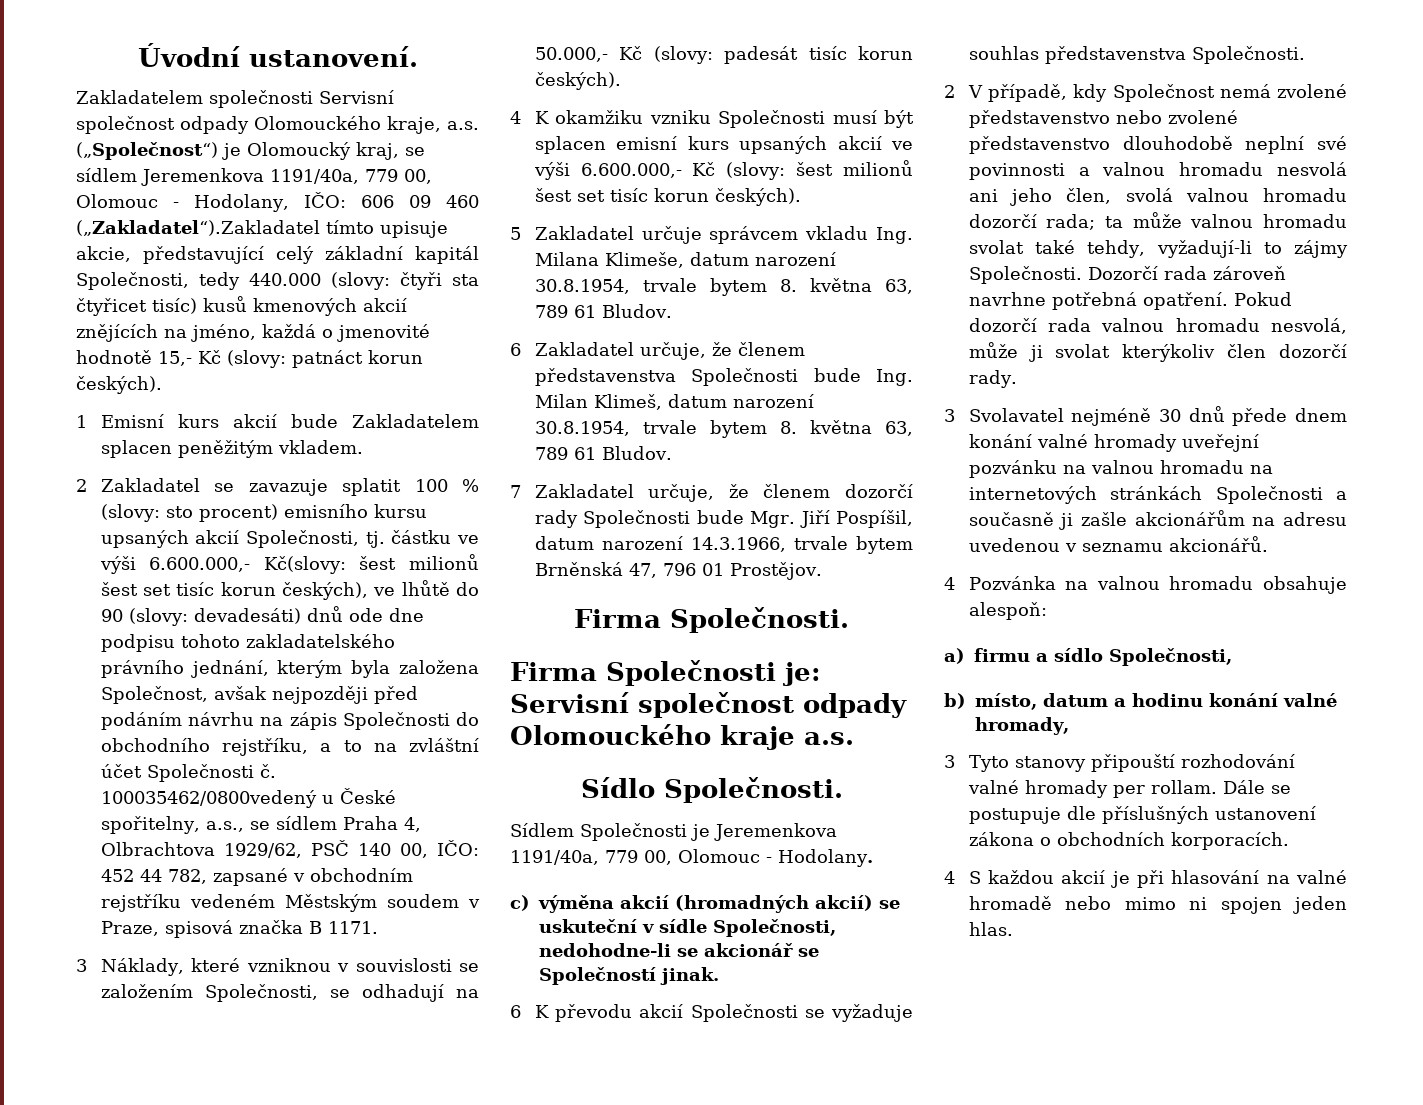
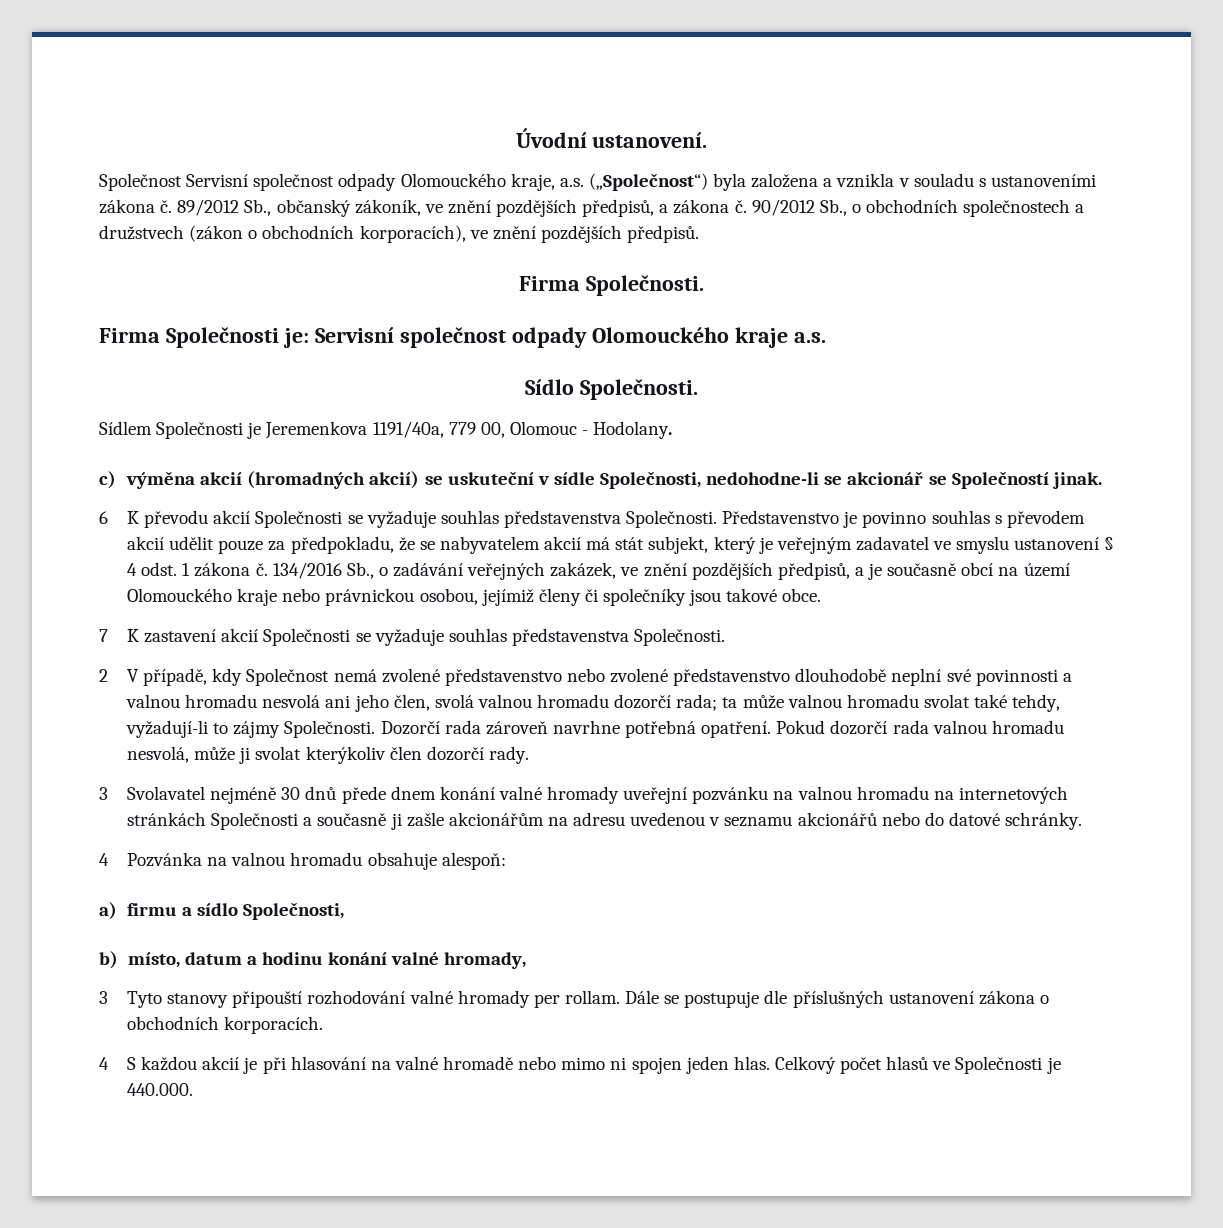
[76,90,313,108] Zakladatelem společnosti -> [99,173,182,191] Společnost
[222,142,425,160] [76,168,432,186] [76,192,479,212] [76,220,448,238] [76,246,479,264] [76,272,479,290] [76,296,407,316] [76,324,430,342] [76,350,423,368] [76,376,162,394] [76,414,480,428] [100,440,363,458] [76,478,479,496] [100,504,427,522] [100,530,479,548] [99,554,480,574] [100,580,480,600] [100,606,424,626] [100,634,395,652] [100,660,480,678] [100,686,418,704] [100,712,480,730] [100,738,480,756] [100,764,276,782] [100,788,396,808] [100,816,421,834] [100,840,480,858] [100,868,413,886] [100,894,481,912] [100,920,378,938] [76,958,480,976] [100,984,480,1002] [534,46,913,64] [534,72,621,90] [510,110,914,128] [534,136,913,154] [533,160,913,180] [534,188,801,206] [510,226,913,244] [534,252,836,268] [534,278,913,296] [534,304,672,318] [510,342,805,360] [534,368,913,386] [534,394,814,410] [534,420,913,438] [534,446,672,460] [510,484,913,502] [534,510,914,528] [534,536,913,554] [534,562,822,580] je Olomoucký kraj, se sídlem Jeremenkova 1191/40a, 779 00, Olomouc - Hodolany, IČO: 606 09 460 („Zakladatel“).Zakladatel tímto upisuje akcie, představující celý základní kapitál Společnosti, tedy 440.000 (slovy: čtyři sta čtyřicet tisíc) kusů kmenových akcií znějících na jméno, každá o jmenovité hodnotě 15,- Kč (slovy: patnáct korun českých). // 1 Emisní kurs akcií bude Zakladatelem splacen peněžitým vkladem. // 2 Zakladatel se zavazuje splatit 100 % (slovy: sto procent) emisního kursu upsaných akcií Společnosti, tj. částku ve výši 6.600.000,- Kč(slovy: šest milionů šest set tisíc korun českých), ve lhůtě do 90 (slovy: devadesáti) dnů ode dne podpisu tohoto zakladatelského právního jednání, kterým byla založena Společnost, avšak nejpozději před podáním návrhu na zápis Společnosti do obchodního rejstříku, a to na zvláštní účet Společnosti č. 100035462/0800vedený u České spořitelny, a.s., se sídlem Praha 4, Olbrachtova 1929/62, PSČ 140 00, IČO: 452 44 782, zapsané v obchodním rejstříku vedeném Městským soudem v Praze, spisová značka B 1171. // 3 Náklady, které vzniknou v souvislosti se založením Společnosti, se odhadují na 50.000,- Kč (slovy: padesát tisíc korun českých). // 4 K okamžiku vzniku Společnosti musí být splacen emisní kurs upsaných akcií ve výši 6.600.000,- Kč (slovy: šest milionů šest set tisíc korun českých). // 5 Zakladatel určuje správcem vkladu Ing. Milana Klimeše, datum narození 30.8.1954, trvale bytem 8. května 63, 789 61 Bludov. // 6 Zakladatel určuje, že členem představenstva Společnosti bude Ing. Milan Klimeš, datum narození 30.8.1954, trvale bytem 8. května 63, 789 61 Bludov. // 7 Zakladatel určuje, že členem dozorčí rady Společnosti bude Mgr. Jiří Pospíšil, datum narození 14.3.1966, trvale bytem Brněnská 47, 796 01 Prostějov. -> [713,173,1096,191] [99,199,1085,217] [99,225,700,243] byla založena a vznikla v souladu s ustanoveními zákona č. 89/2012 Sb., občanský zákoník, ve znění pozdějších předpisů, a zákona č. 90/2012 Sb., o obchodních společnostech a družstvech (zákon o obchodních korporacích), ve znění pozdějších předpisů.
(1305, 55) none -> [722,510,1085,528] [126,536,1115,554] [126,562,1070,580] [126,588,822,606] [99,628,726,646] Představenstvo je povinno souhlas s převodem akcií udělit pouze za předpokladu, že se nabyvatelem akcií má stát subjekt, který je veřejným zadavatel ve smyslu ustanovení § 4 odst. 1 zákona č. 134/2016 Sb., o zadávání veřejných zakázek, ve znění pozdějších předpisů, a je současně obcí na území Olomouckého kraje nebo právnickou osobou, jejímiž členy či společníky jsou takové obce. // 7 K zastavení akcií Společnosti se vyžaduje souhlas představenstva Společnosti.
[1168,536,1268,552] akcionářů. -> [797,812,1083,830] akcionářů nebo do datové schránky.
(1013, 929) none -> [774,1056,1061,1074] [126,1083,193,1096] Celkový počet hlasů ve Společnosti je 440.000.

